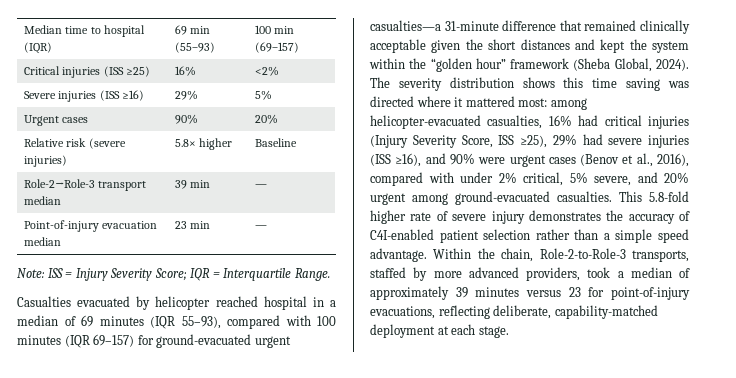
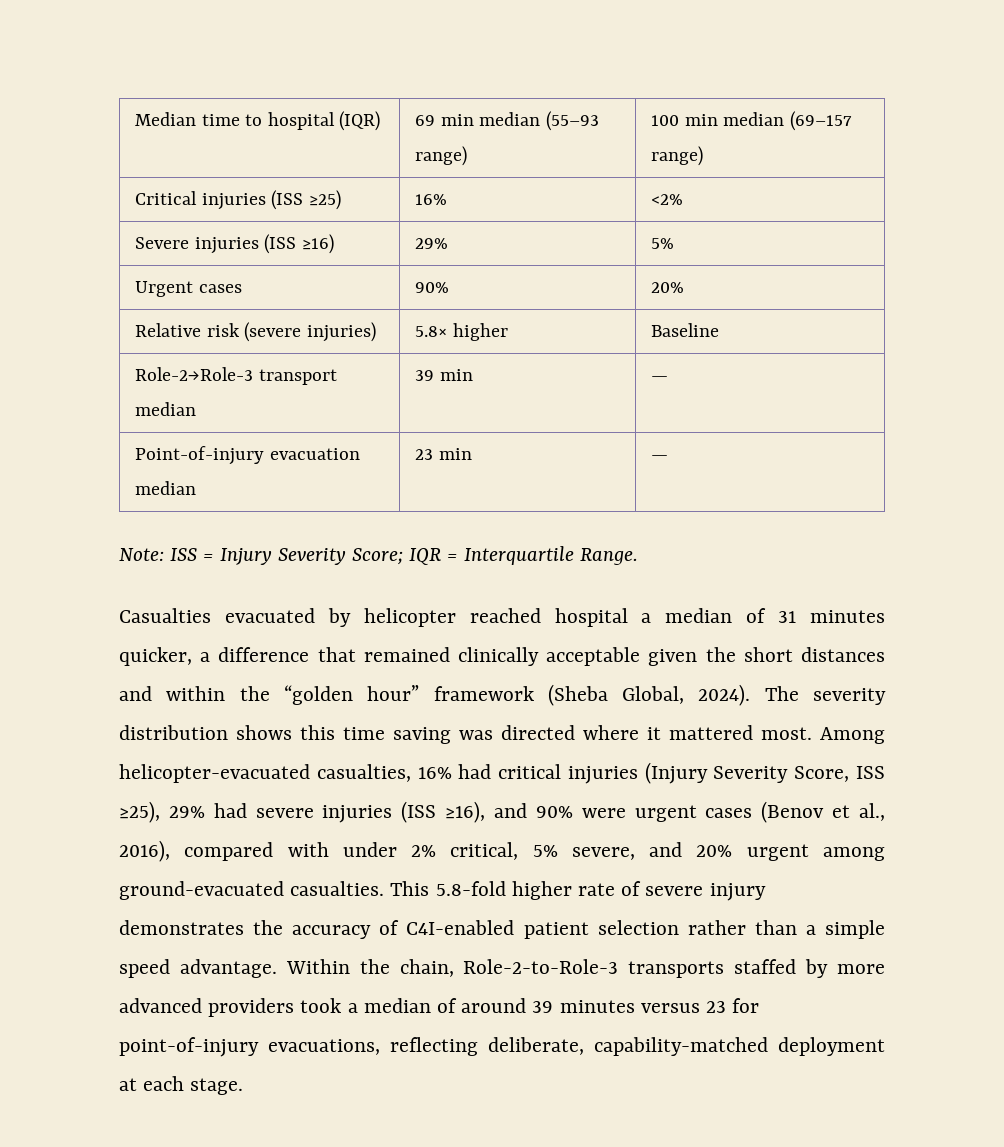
[175,42,216,53] (55–93) -> [479,111,599,131] [415,146,468,166] median (55–93 range)
[255,42,300,53] (69–157) -> [723,111,852,131] [651,146,704,166] median (69–157 range)
[312,297,336,307] [17,315,336,329] [17,334,291,348] [370,20,499,31] in a median of 69 minutes (IQR 55–93), compared with 100 minutes (IQR 69–157) for ground-evacuated urgent casualties—a 31-minute -> [641,608,885,623] [119,647,211,666] a median of 31 minutes quicker, a
[600,39,689,53] kept the system -> (152, 693) none
[518,98,587,110] most: among -> [761,727,885,744] most. Among
[632,250,689,262] transports, -> [628,961,725,978] transports
[526,267,580,281] providers, -> [208,998,295,1017] providers
[370,286,449,300] approximately -> [461,998,527,1013] around

